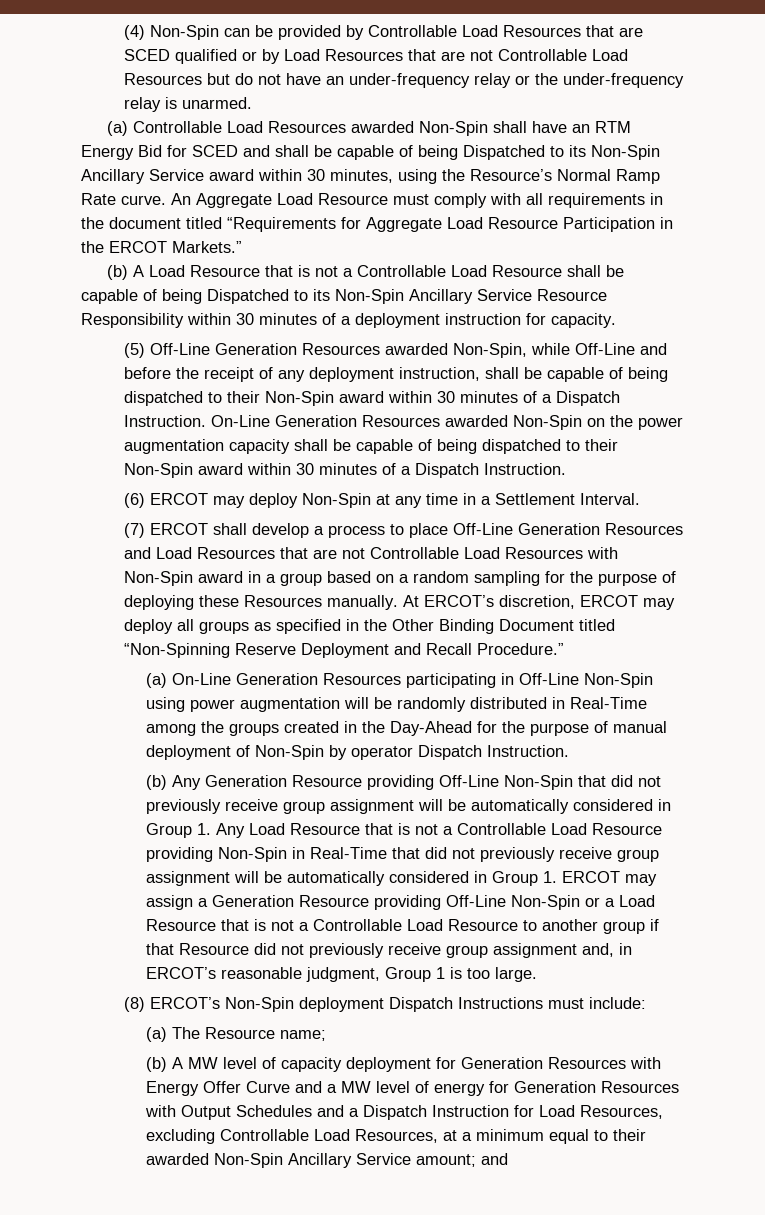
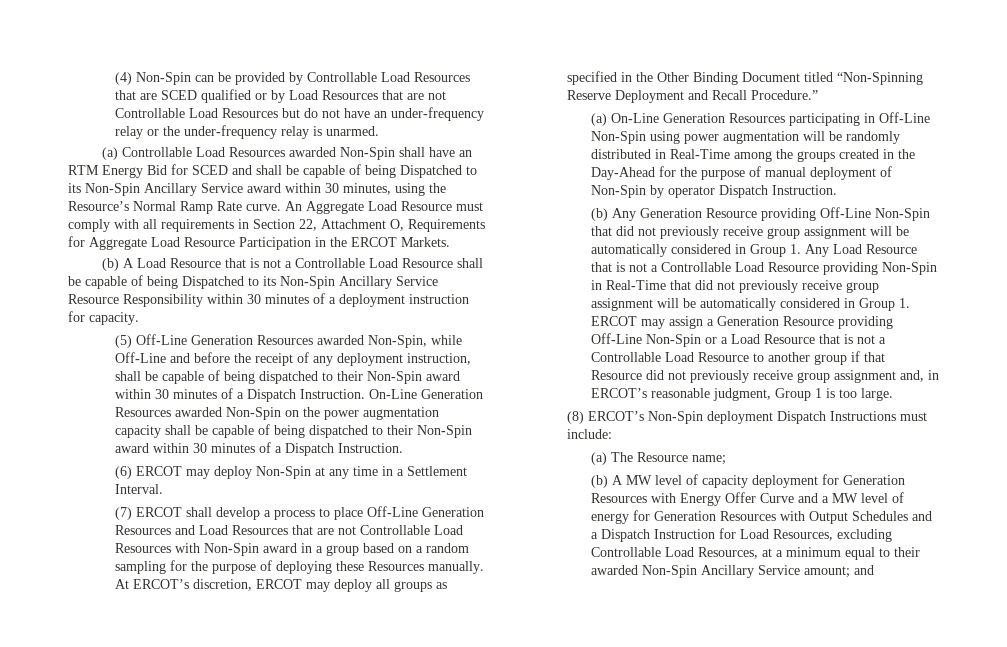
[81,217,336,232] the document titled “Requirements -> [253,219,485,232] Section 22, Attachment O, Requirements
[172,241,242,253] Markets.” -> [401,237,450,247] Markets.

